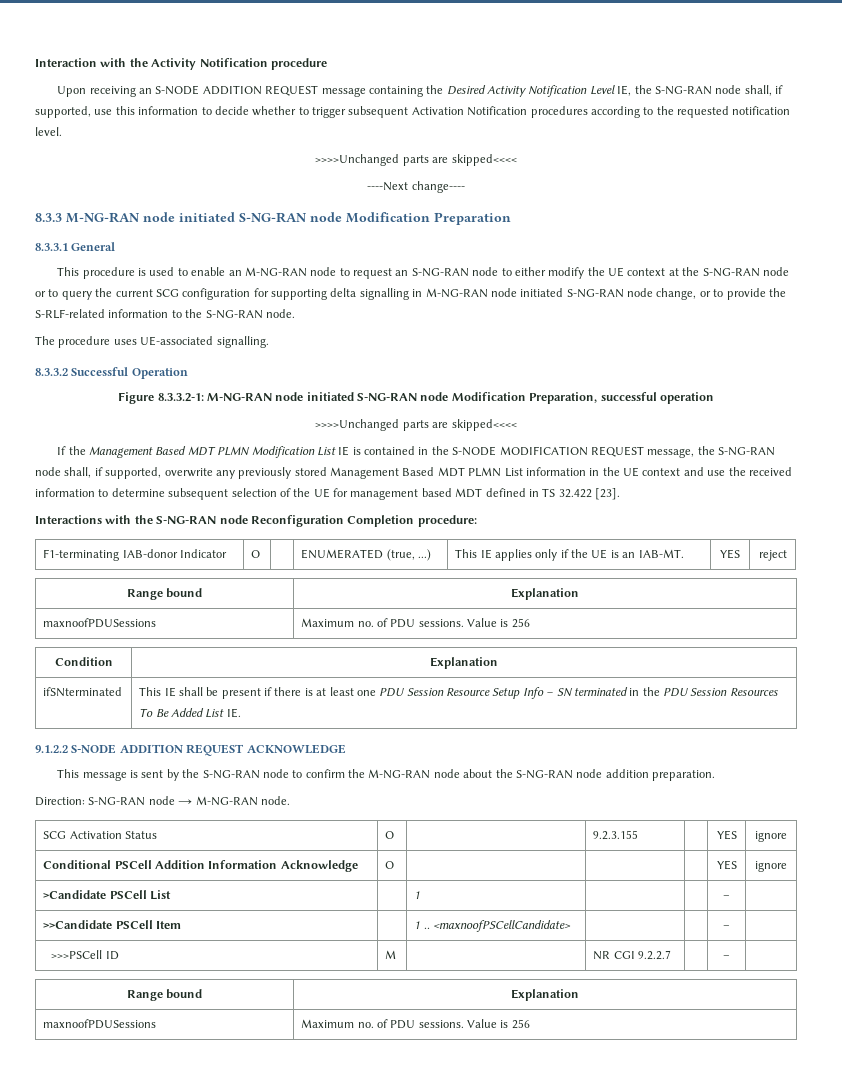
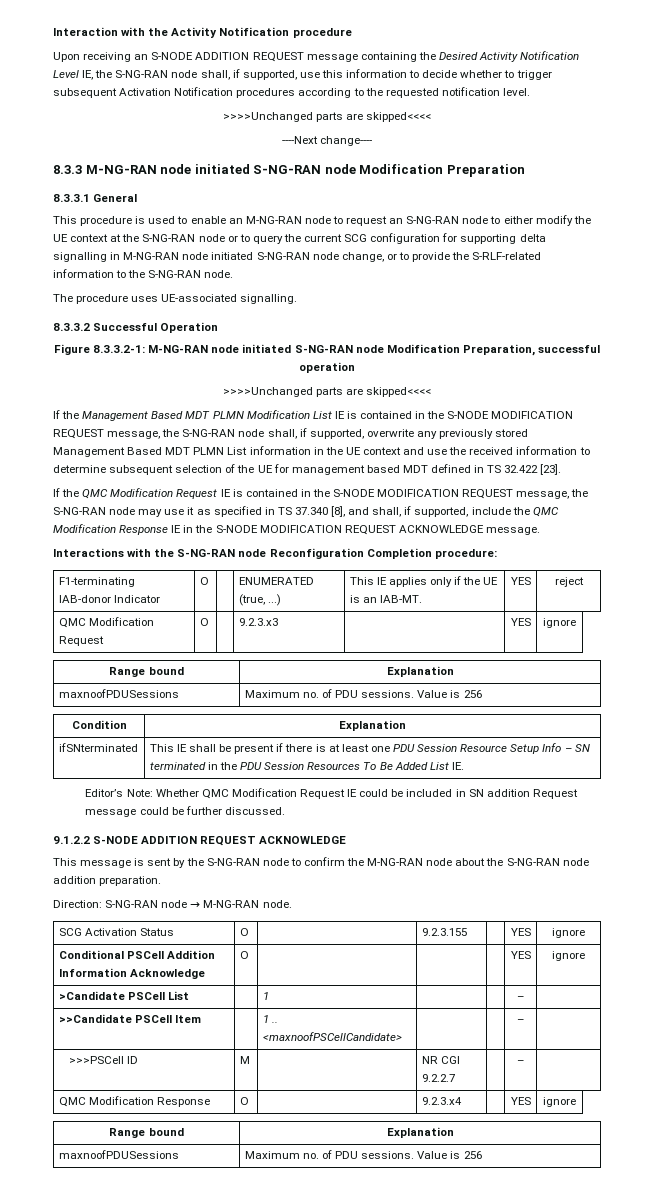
(620, 494) none -> [53,488,589,499] [53,506,559,517] [53,524,540,535] // If the QMC Modification Request IE is contained in the S-NODE MODIFICATION REQUEST message, the S-NG-RAN node may use it as specified in TS 37.340 [8], and shall, if supported, include the QMC Modification Response IE in the S-NODE MODIFICATION REQUEST ACKNOWLEDGE message.
(787, 555) none -> [58,617,154,628] [58,636,104,646] [199,618,209,626] [238,618,278,626] [510,618,531,626] [543,618,576,628] // QMC Modification Request | O | | 9.2.3.x3 | | YES | ignore
(241, 713) none -> [85,788,578,799] [85,806,285,817] // Editor’s Note: Whether QMC Modification Request IE could be included in SN addition Request message could be further discussed.
(730, 957) none -> [58,1096,211,1107] [239,1097,249,1105] [421,1097,462,1105] [510,1097,531,1105] [543,1097,576,1107] // QMC Modification Response | O | | 9.2.3.x4 | | YES | ignore

